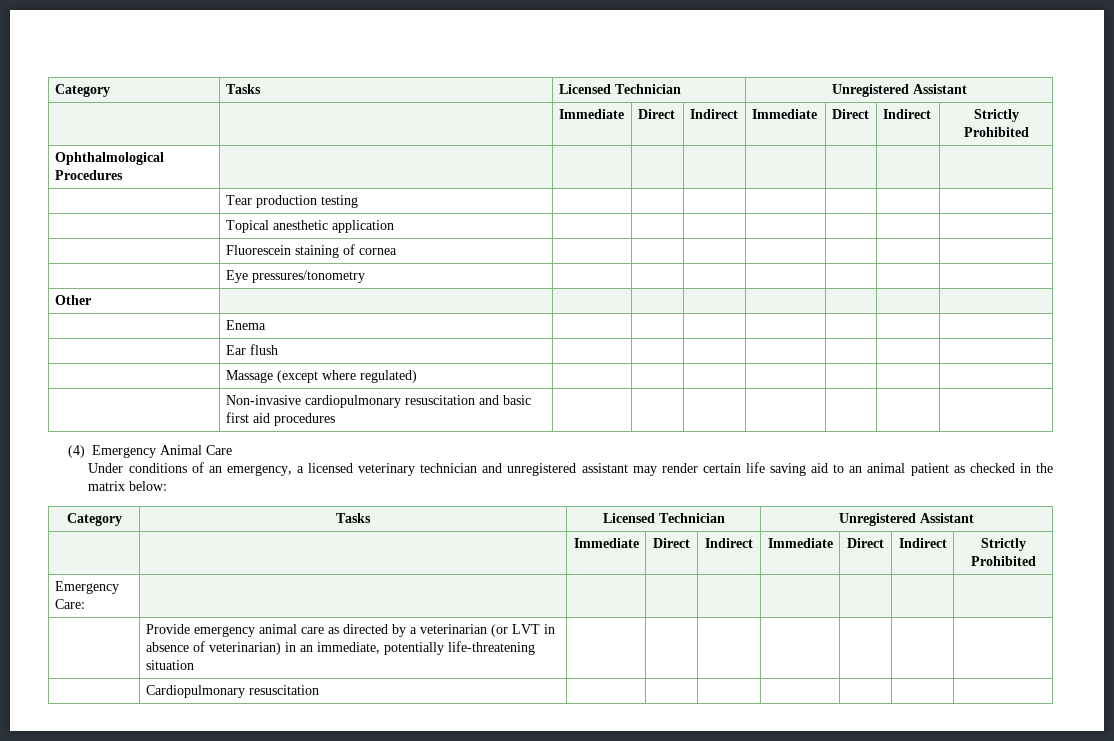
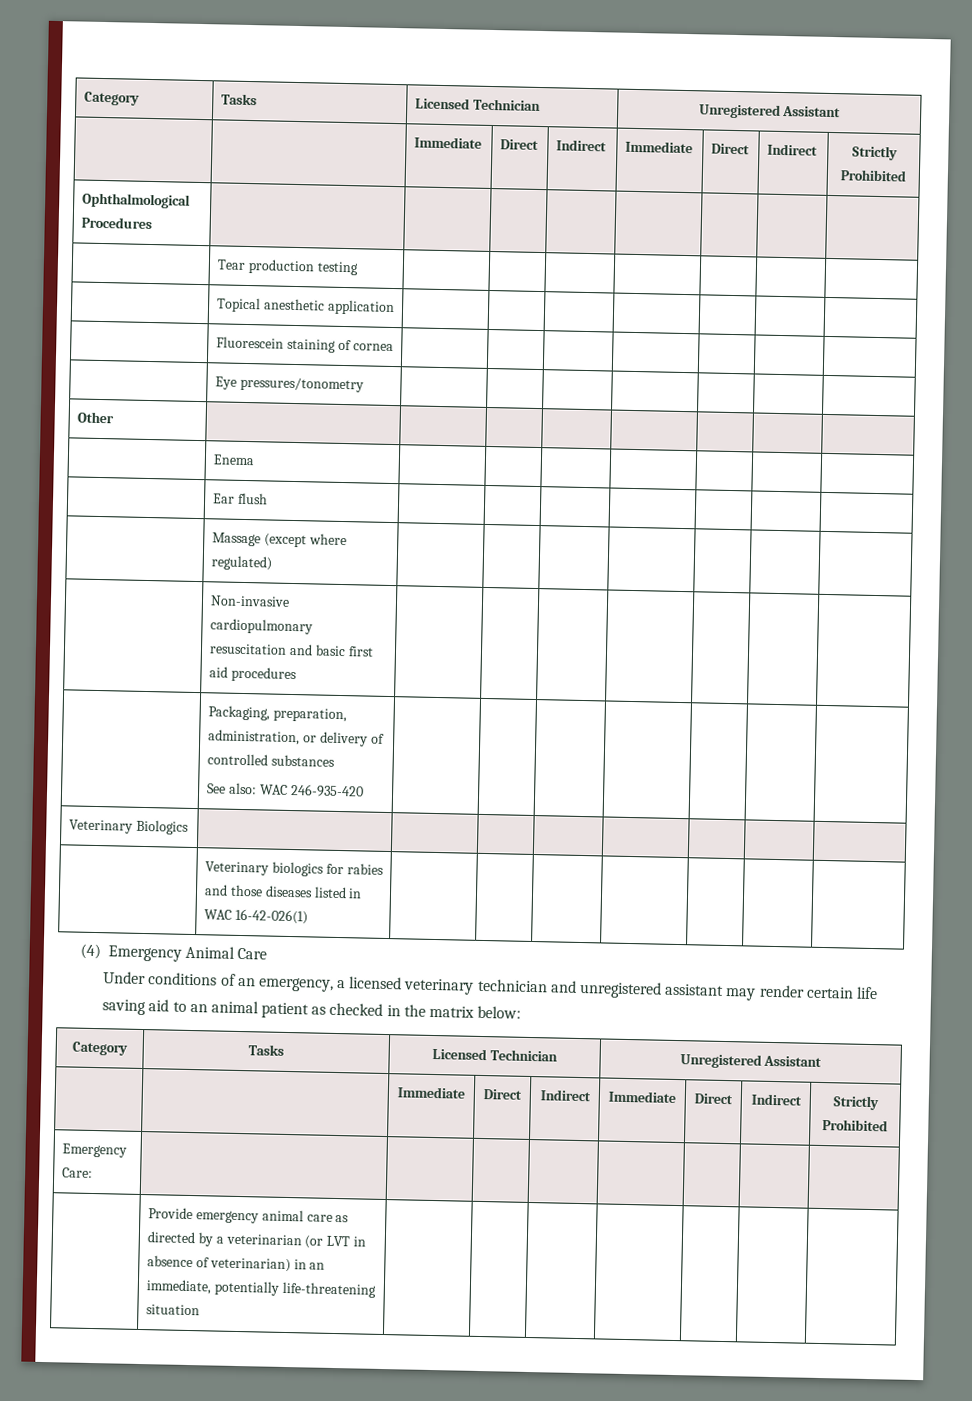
(335, 419) none -> [208,705,347,723] [208,729,385,747] [207,753,335,767] [207,782,364,798] [69,819,189,835] [205,861,384,877] [204,884,363,899] [204,908,308,925] // | Packaging, preparation, administration, or delivery of controlled substances // See also: WAC 246-935-420 | | | | | | | // Veterinary Biologics | | | | | | | | // | Veterinary biologics for rabies and those diseases listed in WAC 16-42-026(1) | | | | | | |
[145,685,319,698] // | Cardiopulmonary resuscitation | | | | | | | -> (201, 1310) none

